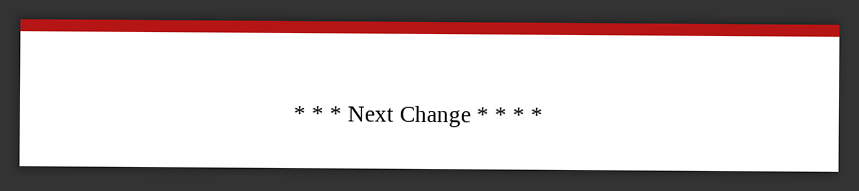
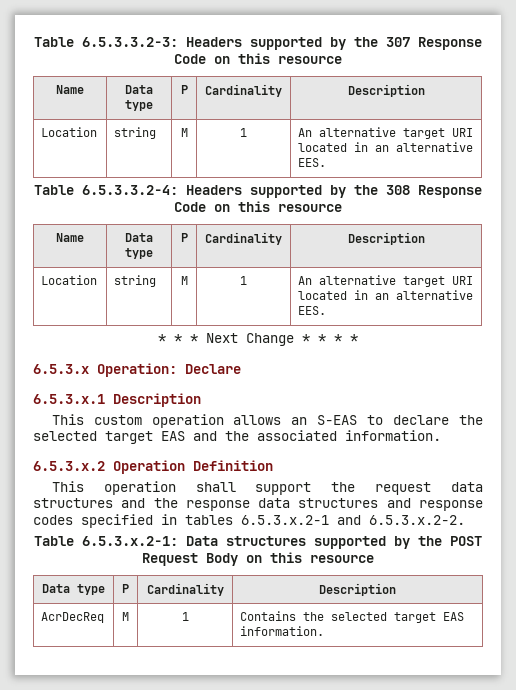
(292, 114) none -> [34,37,482,50] [174,53,342,64] [56,85,84,94] [125,85,153,94] [125,100,153,111] [180,85,188,94] [205,84,282,97] [347,84,425,97] [41,127,98,137] [114,127,157,139] [180,128,188,137] [240,128,247,137] [298,127,474,139] [298,142,474,152] [298,158,327,167] [34,185,482,198] [174,201,342,212] [56,233,84,242] [125,233,153,242] [125,248,153,259] [180,233,188,242] [205,232,282,245] [347,232,425,245] [41,275,98,285] [114,275,157,287] [180,276,188,285] [240,276,247,285] [298,275,474,287] [298,290,474,300] [298,306,327,315] Table 6.5.3.3.2-3: Headers supported by the 307 Response Code on this resource // Name | Data type | P | Cardinality | Description // Location | string | M | 1 | An alternative target URI located in an alternative EES. // Table 6.5.3.3.2-4: Headers supported by the 308 Response Code on this resource // Name | Data type | P | Cardinality | Description // Location | string | M | 1 | An alternative target URI located in an alternative EES. //
(544, 115) none -> [33,363,241,377] [33,393,201,407] [51,414,483,428] [33,430,441,444] [33,460,273,474] [51,481,483,495] [33,498,483,511] [33,514,465,528] [34,536,482,549] [142,552,374,566] [42,584,105,595] [122,584,129,593] [146,583,224,596] [319,583,396,596] [41,612,105,623] [122,612,129,621] [181,612,189,621] [240,611,465,623] [240,626,325,636] // 6.5.3.x Operation: Declare // 6.5.3.x.1 Description // This custom operation allows an S-EAS to declare the selected target EAS and the associated information. // 6.5.3.x.2 Operation Definition // This operation shall support the request data structures and the response data structures and response codes specified in tables 6.5.3.x.2-1 and 6.5.3.x.2-2. // Table 6.5.3.x.2-1: Data structures supported by the POST Request Body on this resource // Data type | P | Cardinality | Description // AcrDecReq | M | 1 | Contains the selected target EAS information.

